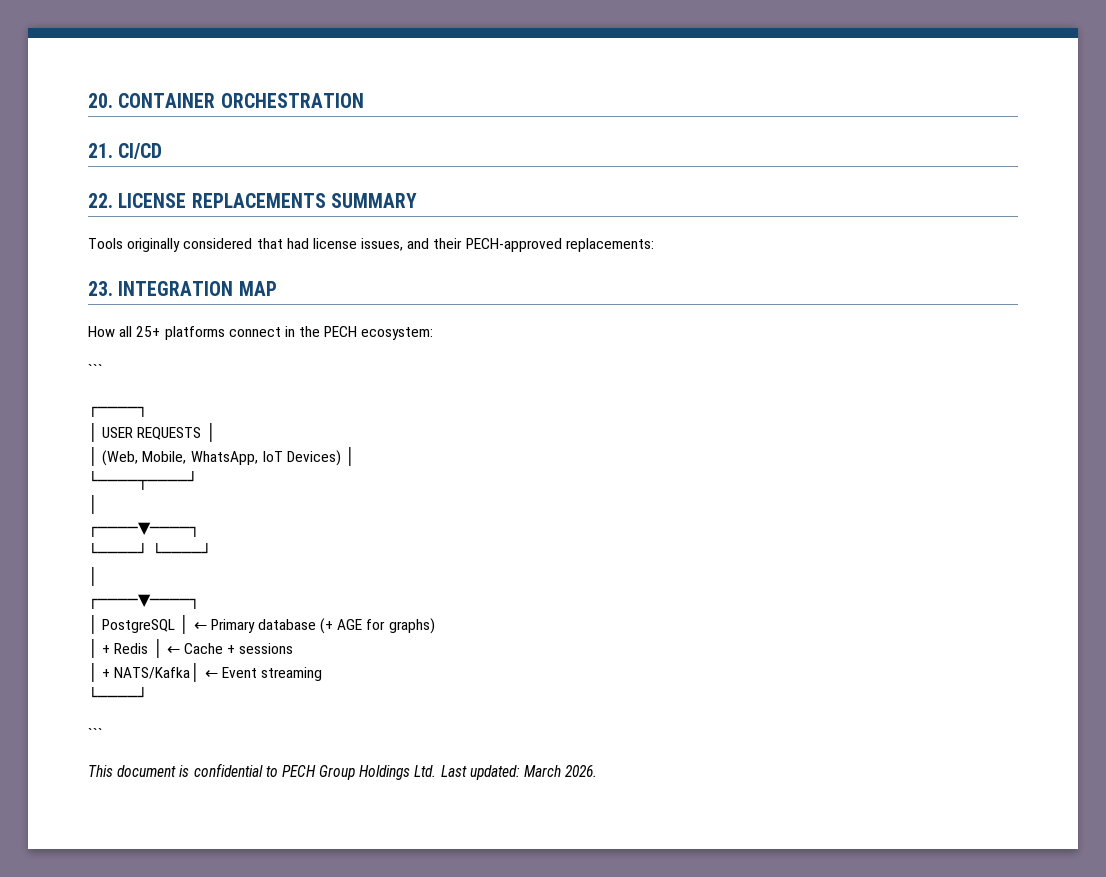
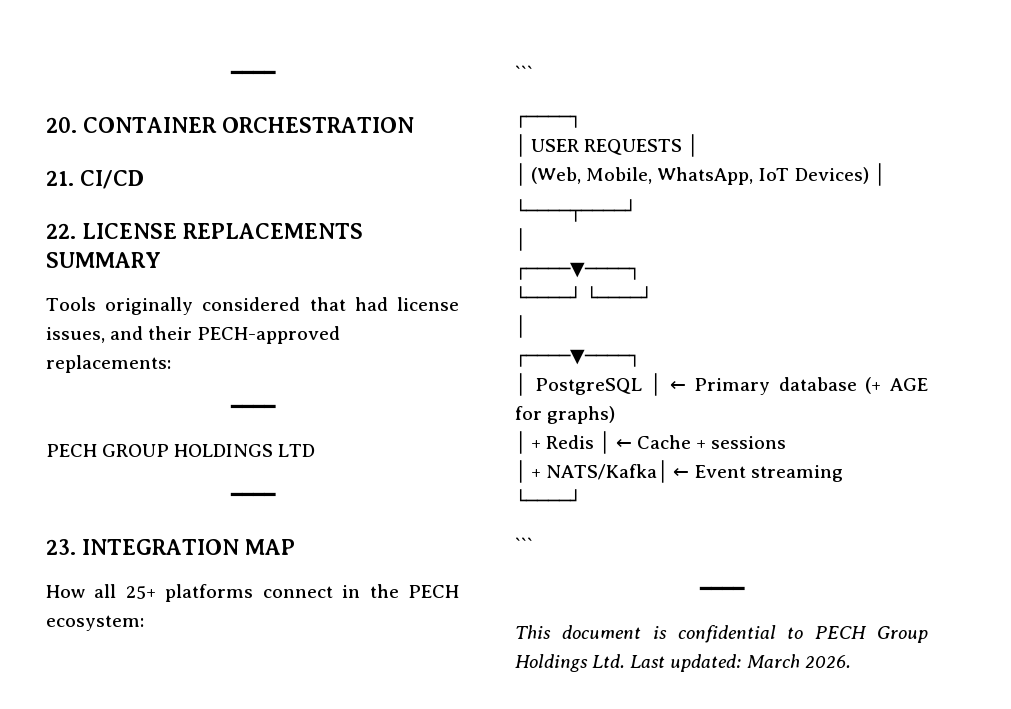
(88, 100) none -> [229,70,276,79] ━━━━ //
(654, 245) none -> [229,404,276,413] [46,444,316,457] [229,492,276,501] // ━━━━ // PECH GROUP HOLDINGS LTD // ━━━━
(103, 733) none -> [698,586,745,595] // ━━━━

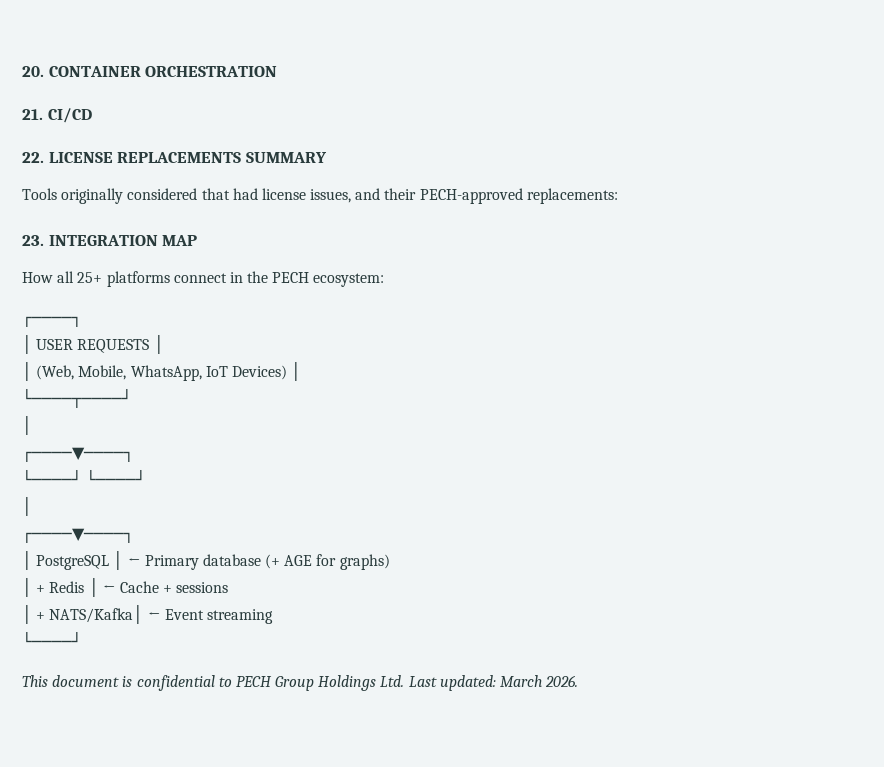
[229,70,276,79] ━━━━ // -> (22, 71) none
[229,404,276,413] [46,444,316,457] [229,492,276,501] // ━━━━ // PECH GROUP HOLDINGS LTD // ━━━━ -> (618, 196) none
[515,65,533,79] // ``` -> (385, 280) none
[515,537,533,551] [698,586,745,595] // ``` // ━━━━ -> (82, 639) none

